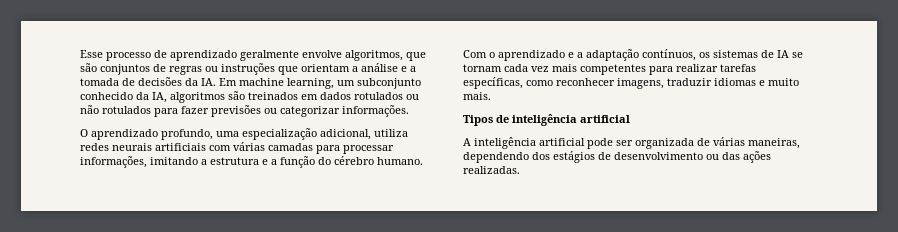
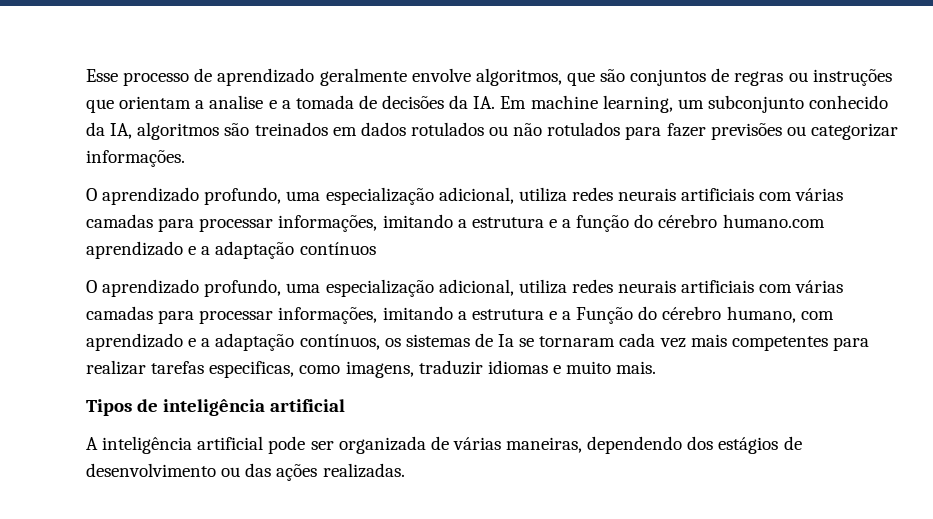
[361,63,398,72] análise -> [209,95,264,109] analise
[377,157,423,165] [463,50,495,58] humano. Com o -> [722,214,825,228] [86,241,376,259] [86,279,844,297] [86,306,834,324] humano.com aprendizado e a adaptação contínuos // O aprendizado profundo, uma especialização adicional, utiliza redes neurais artificiais com várias camadas para processar informações, imitando a estrutura e a Função do cérebro humano, com
[777,50,803,58] [463,64,502,72] IA se tornam -> [498,334,616,347] Ia se tornaram
[463,77,615,89] específicas, como reconhecer -> [209,361,341,378] especificas, como

